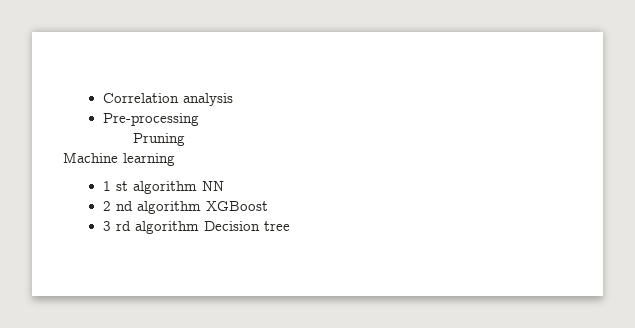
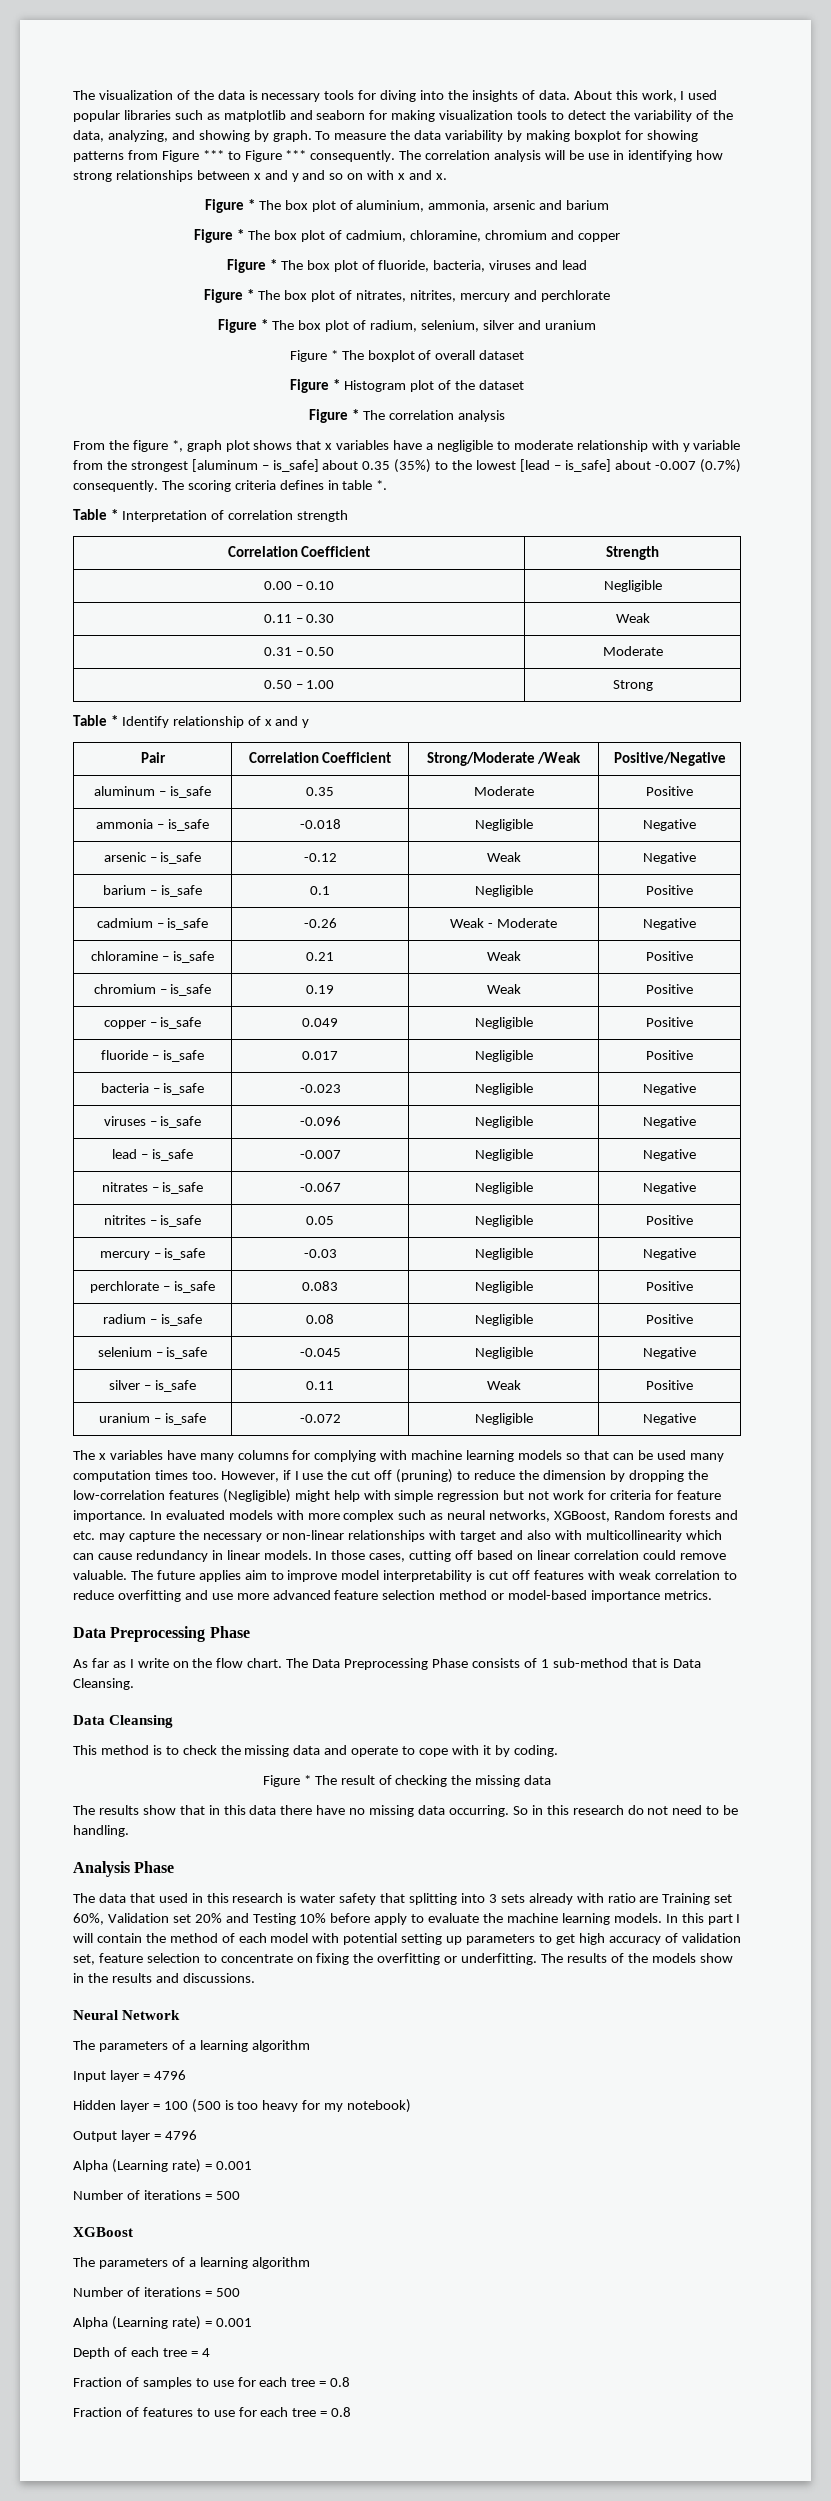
[102,93,233,106] [102,113,199,126] [133,133,186,146] [63,152,175,166] [102,181,224,194] [102,201,268,214] [102,221,290,234] Correlation analysis // Pre-processing // Pruning // Machine learning // 1 st algorithm NN // 2 nd algorithm XGBoost // 3 rd algorithm Decision tree -> [73,90,718,102] [73,110,733,122] [73,130,698,142] [73,150,723,162] [73,170,447,182] [204,199,610,213] [194,229,620,243] [226,259,588,273] [204,289,610,303] [218,319,596,333] [289,350,525,362] [290,379,524,393] [309,409,505,423] [73,440,741,452] [73,459,741,473] [73,480,388,492] [73,509,348,522] [227,546,371,557] [606,546,659,560] [263,581,335,590] [603,580,662,592] [263,614,335,623] [615,613,650,623] [263,647,335,656] [602,646,663,656] [263,680,335,689] [612,680,653,691] [73,715,310,728] [140,752,166,763] [248,752,392,763] [426,752,582,766] [613,752,726,766] [94,786,211,798] [306,787,334,796] [473,786,534,796] [646,786,693,796] [96,819,209,831] [299,819,341,829] [474,819,533,831] [643,819,696,831] [103,852,202,864] [303,853,337,862] [486,852,521,862] [643,852,696,864] [103,885,202,897] [310,886,330,895] [474,885,533,897] [646,885,693,895] [96,918,209,930] [303,918,337,928] [450,918,557,928] [643,918,696,930] [91,951,214,963] [306,952,334,961] [486,951,521,961] [646,951,693,961] [93,984,212,996] [306,985,334,994] [486,984,521,994] [646,984,693,994] [103,1017,202,1029] [302,1018,338,1027] [474,1017,533,1029] [646,1017,693,1027] [101,1050,204,1062] [302,1051,338,1060] [474,1050,533,1062] [646,1050,693,1060] [100,1083,205,1095] [299,1084,341,1093] [474,1083,533,1095] [643,1083,696,1095] [103,1116,202,1128] [299,1116,341,1126] [474,1116,533,1128] [643,1116,696,1128] [112,1149,193,1161] [299,1150,341,1159] [474,1149,533,1161] [643,1149,696,1161] [101,1182,204,1194] [299,1182,341,1192] [474,1182,533,1194] [643,1182,696,1194] [103,1215,202,1227] [306,1216,334,1225] [474,1215,533,1227] [646,1215,693,1225] [99,1248,206,1260] [303,1249,337,1258] [474,1248,533,1260] [643,1248,696,1260] [90,1281,215,1293] [302,1281,338,1291] [474,1281,533,1293] [646,1281,693,1291] [103,1314,202,1326] [306,1314,334,1324] [474,1314,533,1326] [646,1314,693,1324] [97,1347,208,1359] [299,1348,341,1357] [474,1347,533,1359] [643,1347,696,1359] [109,1380,196,1392] [306,1381,334,1390] [486,1380,521,1390] [646,1380,693,1390] [99,1413,206,1425] [299,1414,341,1423] [474,1413,533,1425] [643,1413,696,1425] [73,1450,724,1462] [73,1469,708,1483] [73,1489,721,1503] [73,1510,738,1522] [73,1530,722,1542] [73,1550,726,1562] [73,1570,737,1582] [73,1590,712,1602] [73,1626,250,1642] [73,1658,702,1670] [73,1678,134,1690] [73,1715,174,1728] [73,1745,558,1757] [262,1775,552,1787] [73,1805,739,1817] [73,1825,129,1837] [73,1861,175,1877] [73,1893,733,1905] [73,1913,741,1925] [73,1933,741,1945] [73,1953,733,1965] [73,1973,255,1983] [73,2010,181,2020] [73,2040,310,2052] [73,2070,186,2082] [73,2099,412,2113] [73,2130,197,2142] [73,2159,252,2173] [73,2190,240,2200] [73,2227,133,2237] [73,2257,310,2269] [73,2287,240,2297] [73,2316,252,2330] [73,2347,210,2359] [73,2377,351,2389] [73,2407,352,2417] The visualization of the data is necessary tools for diving into the insights of data. About this work, I used popular libraries such as matplotlib and seaborn for making visualization tools to detect the variability of the data, analyzing, and showing by graph. To measure the data variability by making boxplot for showing patterns from Figure *** to Figure *** consequently. The correlation analysis will be use in identifying how strong relationships between x and y and so on with x and x. // Figure * The box plot of aluminium, ammonia, arsenic and barium // Figure * The box plot of cadmium, chloramine, chromium and copper // Figure * The box plot of fluoride, bacteria, viruses and lead // Figure * The box plot of nitrates, nitrites, mercury and perchlorate // Figure * The box plot of radium, selenium, silver and uranium // Figure * The boxplot of overall dataset // Figure * Histogram plot of the dataset // Figure * The correlation analysis // From the figure *, graph plot shows that x variables have a negligible to moderate relationship with y variable from the strongest [aluminum – is_safe] about 0.35 (35%) to the lowest [lead – is_safe] about -0.007 (0.7%) consequently. The scoring criteria defines in table *. // Table * Interpretation of correlation strength // Correlation Coefficient | Strength // 0.00 – 0.10 | Negligible // 0.11 – 0.30 | Weak // 0.31 – 0.50 | Moderate // 0.50 – 1.00 | Strong // Table * Identify relationship of x and y // Pair | Correlation Coefficient | Strong/Moderate /Weak | Positive/Negative // aluminum – is_safe | 0.35 | Moderate | Positive // ammonia – is_safe | -0.018 | Negligible | Negative // arsenic – is_safe | -0.12 | Weak | Negative // barium – is_safe | 0.1 | Negligible | Positive // cadmium – is_safe | -0.26 | Weak - Moderate | Negative // chloramine – is_safe | 0.21 | Weak | Positive // chromium – is_safe | 0.19 | Weak | Positive // copper – is_safe | 0.049 | Negligible | Positive // fluoride – is_safe | 0.017 | Negligible | Positive // bacteria – is_safe | -0.023 | Negligible | Negative // viruses – is_safe | -0.096 | Negligible | Negative // lead – is_safe | -0.007 | Negligible | Negative // nitrates – is_safe | -0.067 | Negligible | Negative // nitrites – is_safe | 0.05 | Negligible | Positive // mercury – is_safe | -0.03 | Negligible | Negative // perchlorate – is_safe | 0.083 | Negligible | Positive // radium – is_safe | 0.08 | Negligible | Positive // selenium – is_safe | -0.045 | Negligible | Negative // silver – is_safe | 0.11 | Weak | Positive // uranium – is_safe | -0.072 | Negligible | Negative // The x variables have many columns for complying with machine learning models so that can be used many computation times too. However, if I use the cut off (pruning) to reduce the dimension by dropping the low-correlation features (Negligible) might help with simple regression but not work for criteria for feature importance. In evaluated models with more complex such as neural networks, XGBoost, Random forests and etc. may capture the necessary or non-linear relationships with target and also with multicollinearity which can cause redundancy in linear models. In those cases, cutting off based on linear correlation could remove valuable. The future applies aim to improve model interpretability is cut off features with weak correlation to reduce overfitting and use more advanced feature selection method or model-based importance metrics. // Data Preprocessing Phase // As far as I write on the flow chart. The Data Preprocessing Phase consists of 1 sub-method that is Data Cleansing. // Data Cleansing // This method is to check the missing data and operate to cope with it by coding. // Figure * The result of checking the missing data // The results show that in this data there have no missing data occurring. So in this research do not need to be handling. // Analysis Phase // The data that used in this research is water safety that splitting into 3 sets already with ratio are Training set 60%, Validation set 20% and Testing 10% before apply to evaluate the machine learning models. In this part I will contain the method of each model with potential setting up parameters to get high accuracy of validation set, feature selection to concentrate on fixing the overfitting or underfitting. The results of the models show in the results and discussions. // Neural Network // The parameters of a learning algorithm // Input layer = 4796 // Hidden layer = 100 (500 is too heavy for my notebook) // Output layer = 4796 // Alpha (Learning rate) = 0.001 // Number of iterations = 500 // XGBoost // The parameters of a learning algorithm // Number of iterations = 500 // Alpha (Learning rate) = 0.001 // Depth of each tree = 4 // Fraction of samples to use for each tree = 0.8 // Fraction of features to use for each tree = 0.8

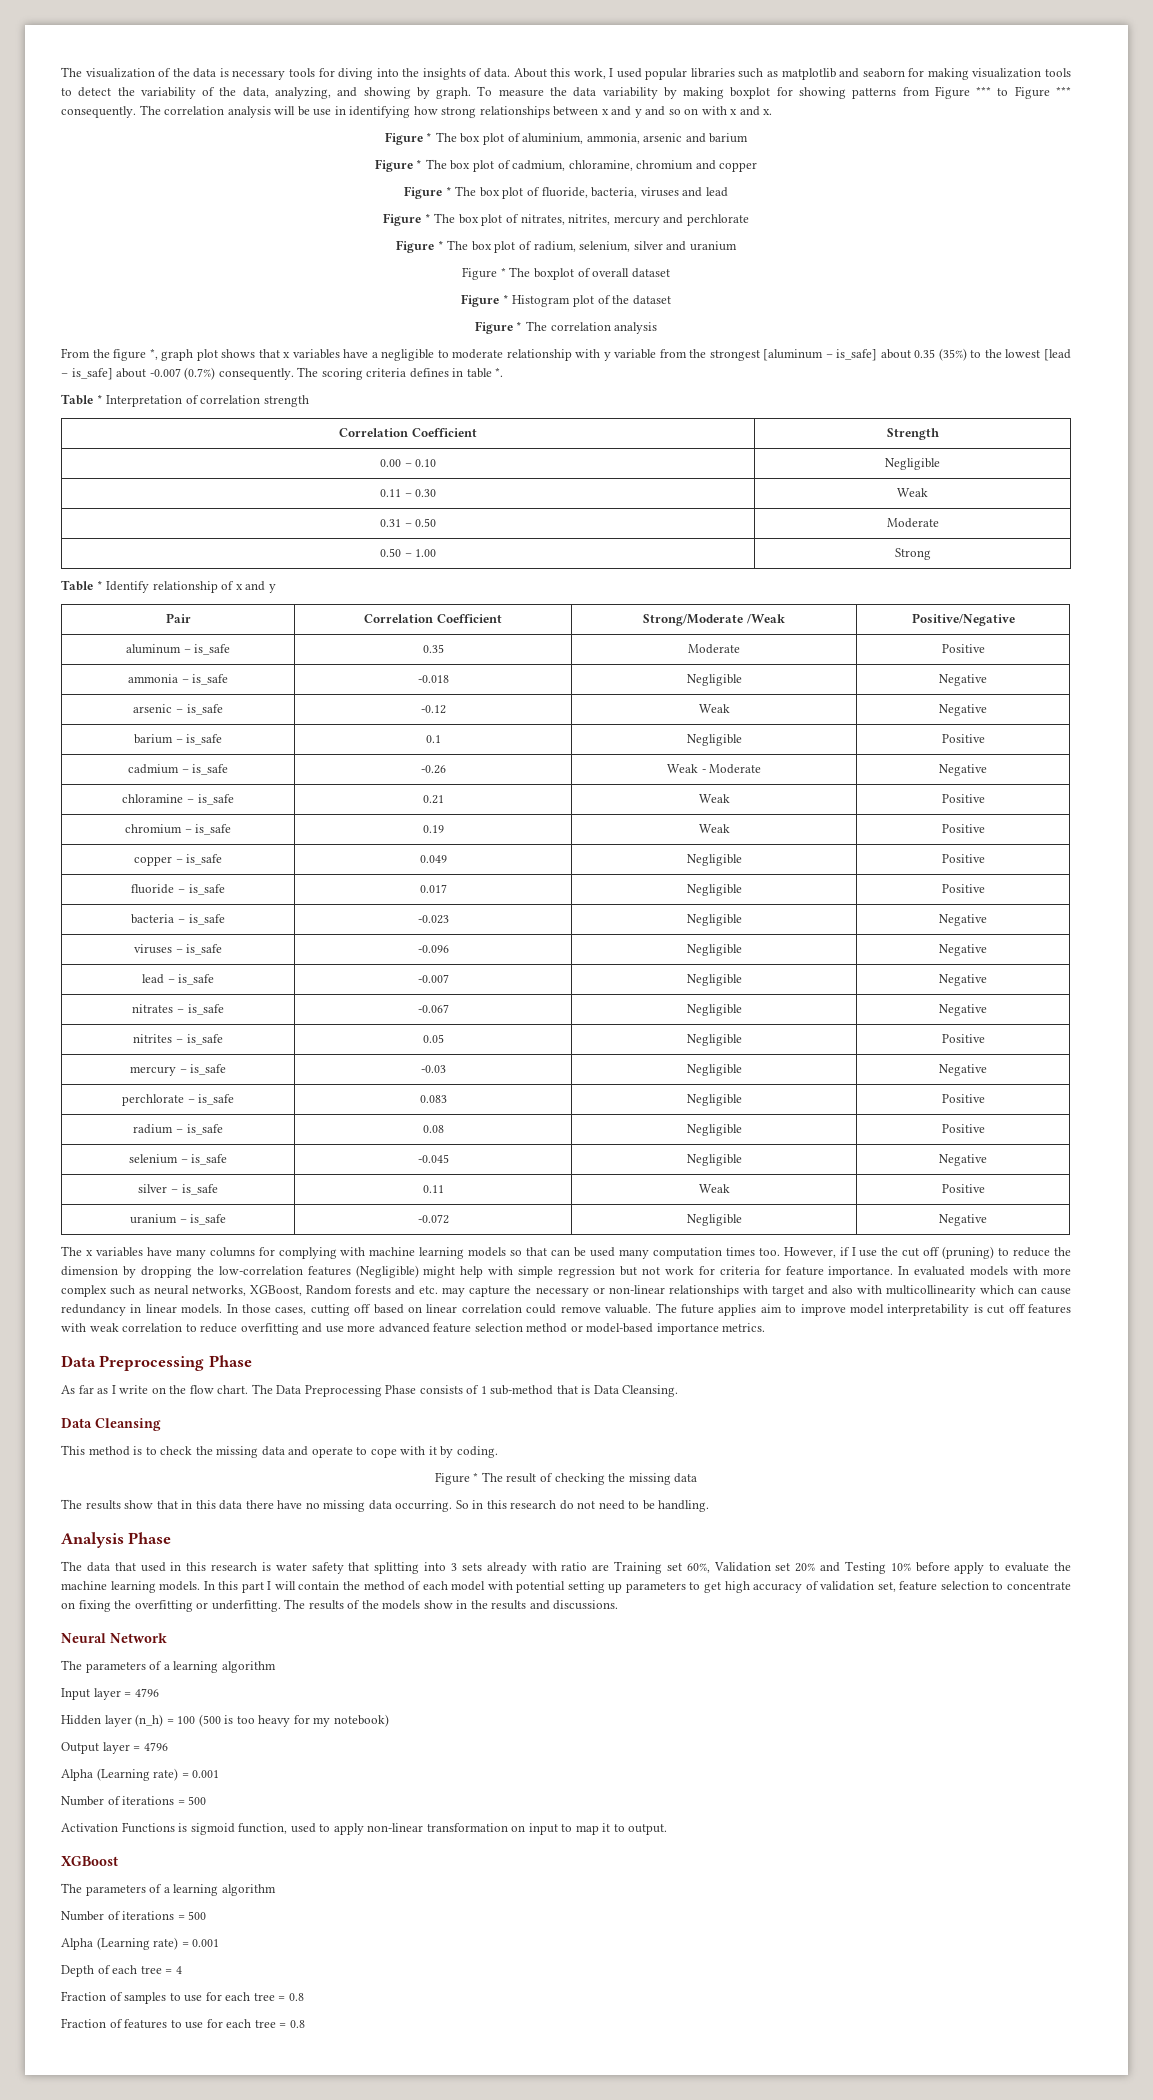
(149, 2106) none -> [135,1714,164,1727] (n_h)
(240, 2195) none -> [61,1822,668,1835] // Activation Functions is sigmoid function, used to apply non-linear transformation on input to map it to output.

